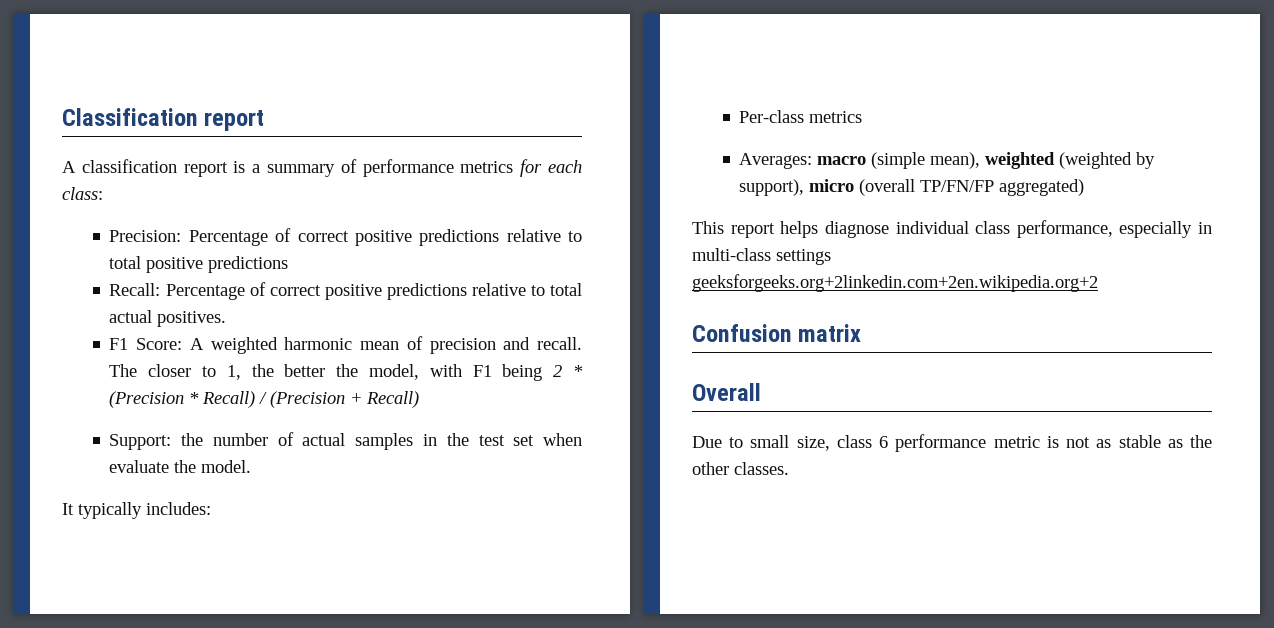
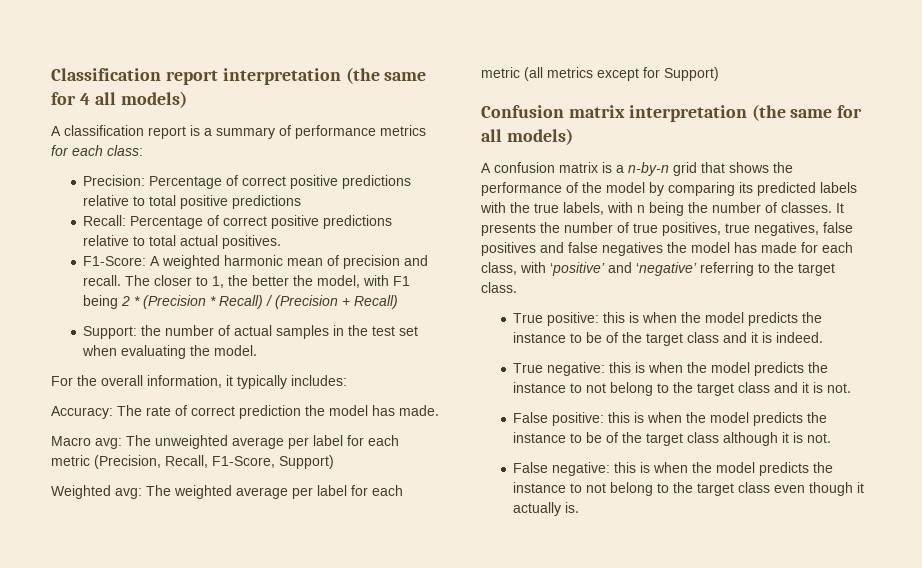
(265, 120) none -> [222,67,427,85] [51,91,187,108] interpretation (the same for 4 all models)
[109,338,183,350] F1 Score: -> [83,256,147,266] F1-Score:
[109,460,170,473] evaluate -> [121,345,187,359] evaluating
[62,502,211,519] [739,110,863,123] [739,152,1156,169] [739,179,1085,196] [692,220,1212,238] [692,248,831,265] [692,274,1098,292] [692,324,862,342] [692,383,761,401] [692,434,1212,452] [692,462,789,475] It typically includes: // Per-class metrics // Averages: macro (simple mean), weighted (weighted by support), micro (overall TP/FN/FP aggregated) // This report helps diagnose individual class performance, especially in multi-class settings geeksforgeeks.org+2linkedin.com+2en.wikipedia.org+2 // Confusion matrix // Overall // Due to small size, class 6 performance metric is not as stable as the other classes. -> [51,375,347,389] [51,405,439,419] [51,435,399,449] [51,455,334,469] [51,485,403,499] [481,67,719,81] [481,104,863,122] [481,128,573,145] [481,162,793,176] [481,182,857,196] [480,202,844,216] [481,222,853,236] [481,242,853,256] [481,262,835,276] [481,282,517,293] [513,312,823,326] [513,332,824,346] [513,362,829,376] [513,382,852,396] [513,412,828,426] [513,432,832,446] [513,462,834,476] [513,482,865,496] [513,502,580,516] For the overall information, it typically includes: // Accuracy: The rate of correct prediction the model has made. // Macro avg: The unweighted average per label for each metric (Precision, Recall, F1-Score, Support) // Weighted avg: The weighted average per label for each metric (all metrics except for Support) // Confusion matrix interpretation (the same for all models) // A confusion matrix is a n-by-n grid that shows the performance of the model by comparing its predicted labels with the true labels, with n being the number of classes. It presents the number of true positives, true negatives, false positives and false negatives the model has made for each class, with ‘positive’ and ‘negative’ referring to the target class. // True positive: this is when the model predicts the instance to be of the target class and it is indeed. // True negative: this is when the model predicts the instance to not belong to the target class and it is not. // False positive: this is when the model predicts the instance to be of the target class although it is not. // False negative: this is when the model predicts the instance to not belong to the target class even though it actually is.

